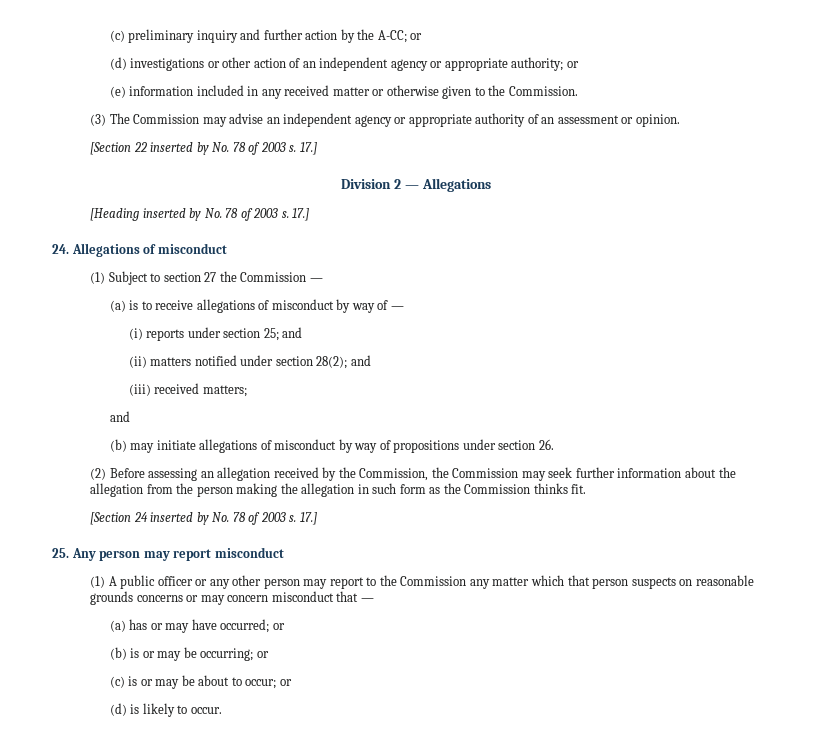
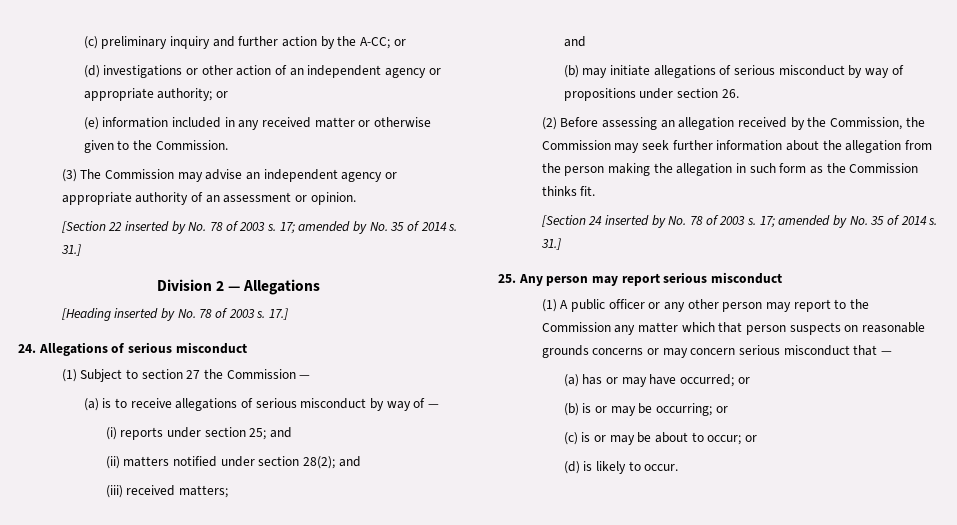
[299,142,317,155] 17.] -> [279,221,458,234] [60,244,81,256] 17; amended by No. 35 of 2014 s. 31.]
(157, 249) none -> [127,342,172,353] serious
(270, 305) none -> [255,398,297,408] serious
(272, 445) none -> [733,65,775,75] serious
[299,512,317,525] 17.] -> [759,215,938,228] [540,238,561,250] 17; amended by No. 35 of 2014 s. 31.]
(212, 555) none -> [663,272,708,283] serious
(269, 598) none -> [739,345,781,355] serious

